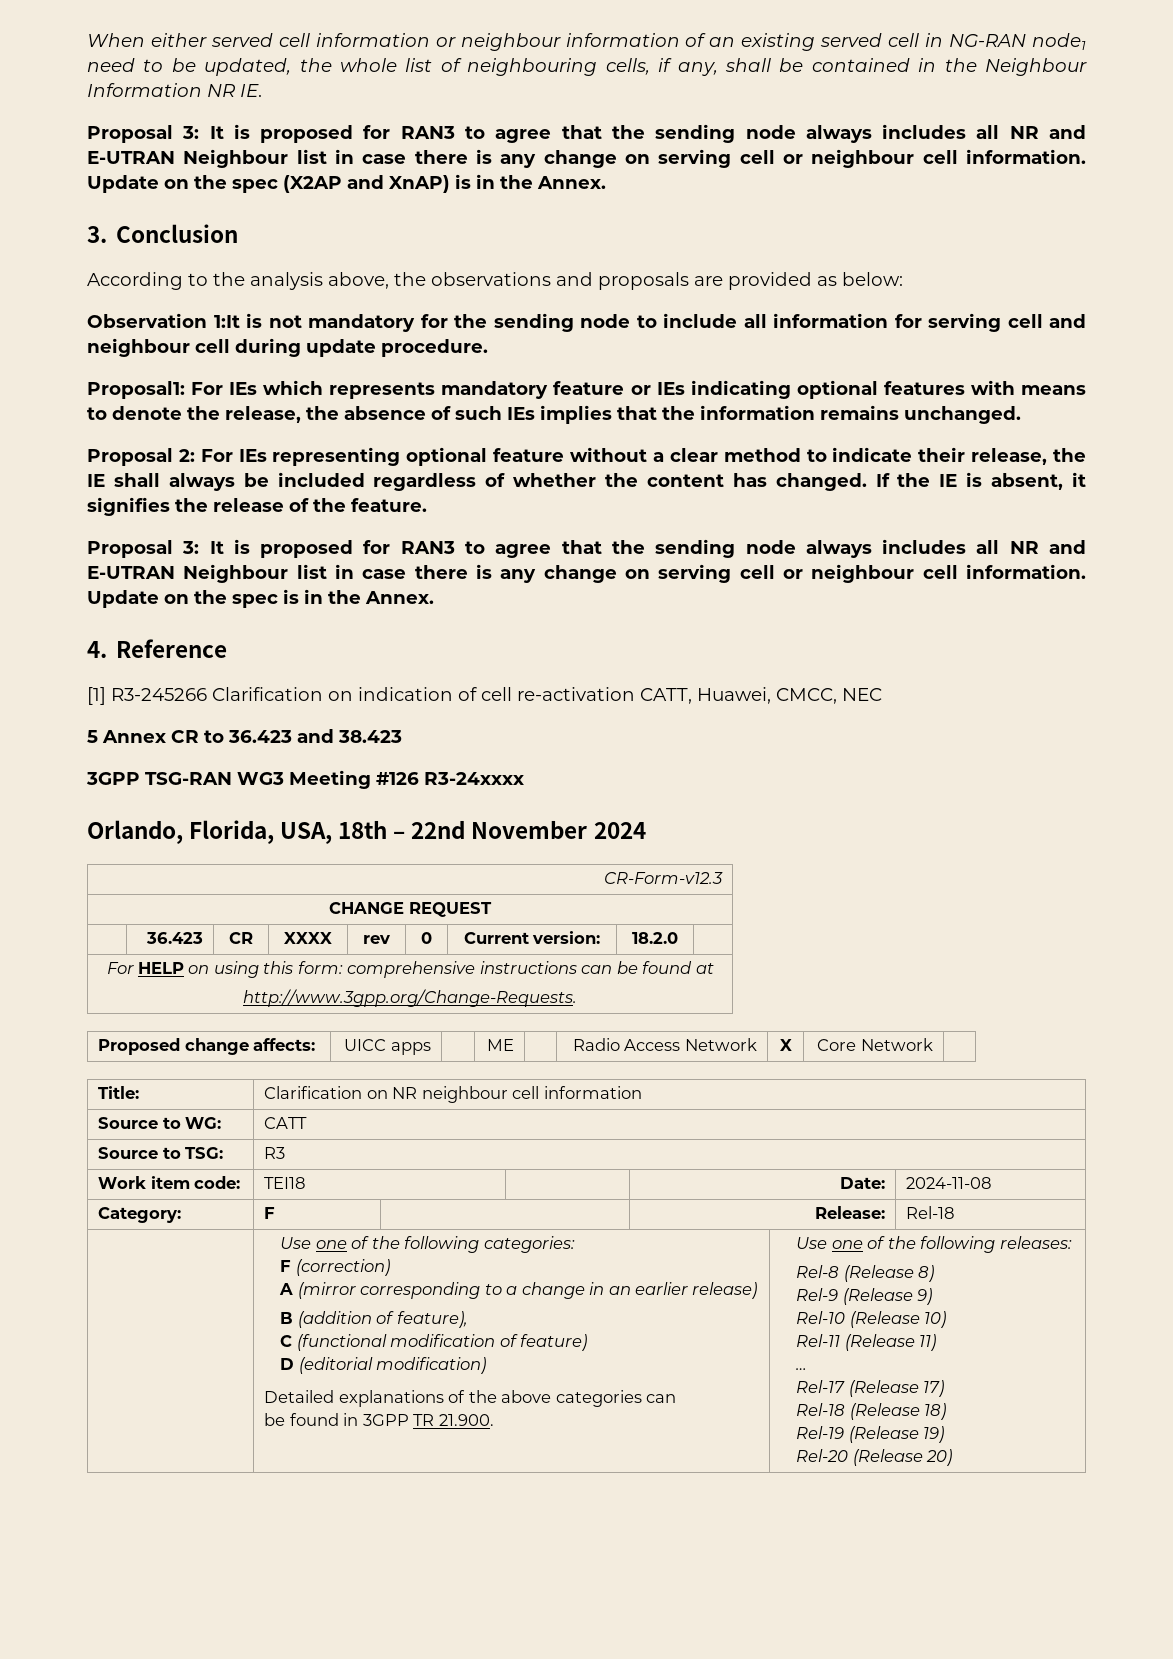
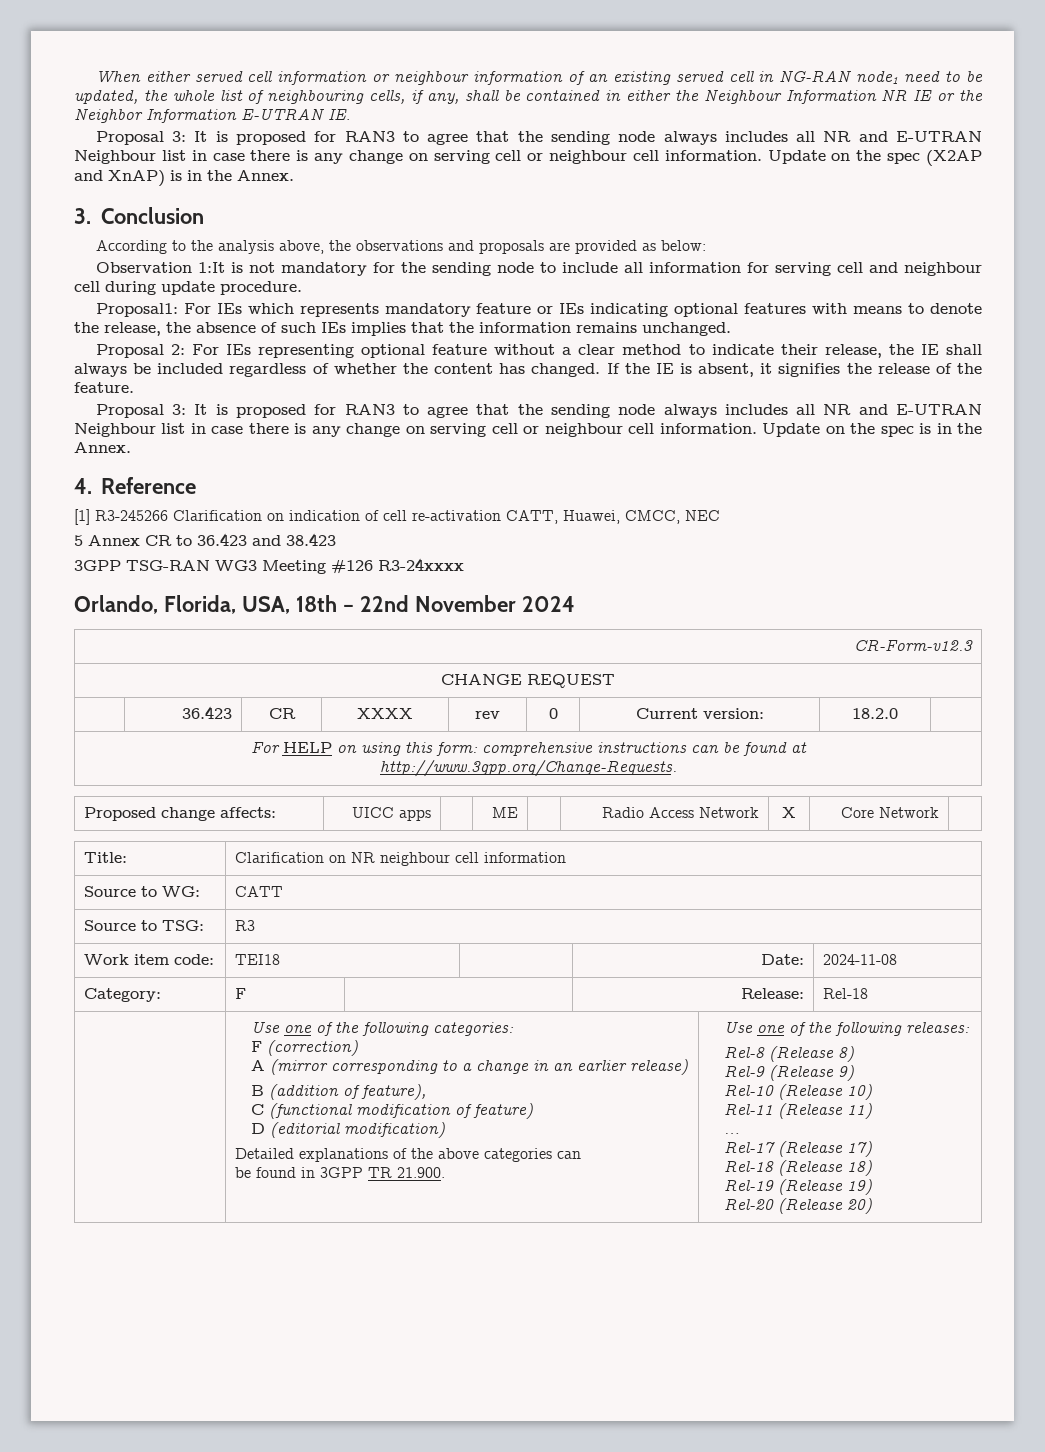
(937, 65) none -> [626,90,672,101] either
(236, 90) none -> [913,90,984,101] [74,108,325,123] IE or the Neighbor Information E-UTRAN

